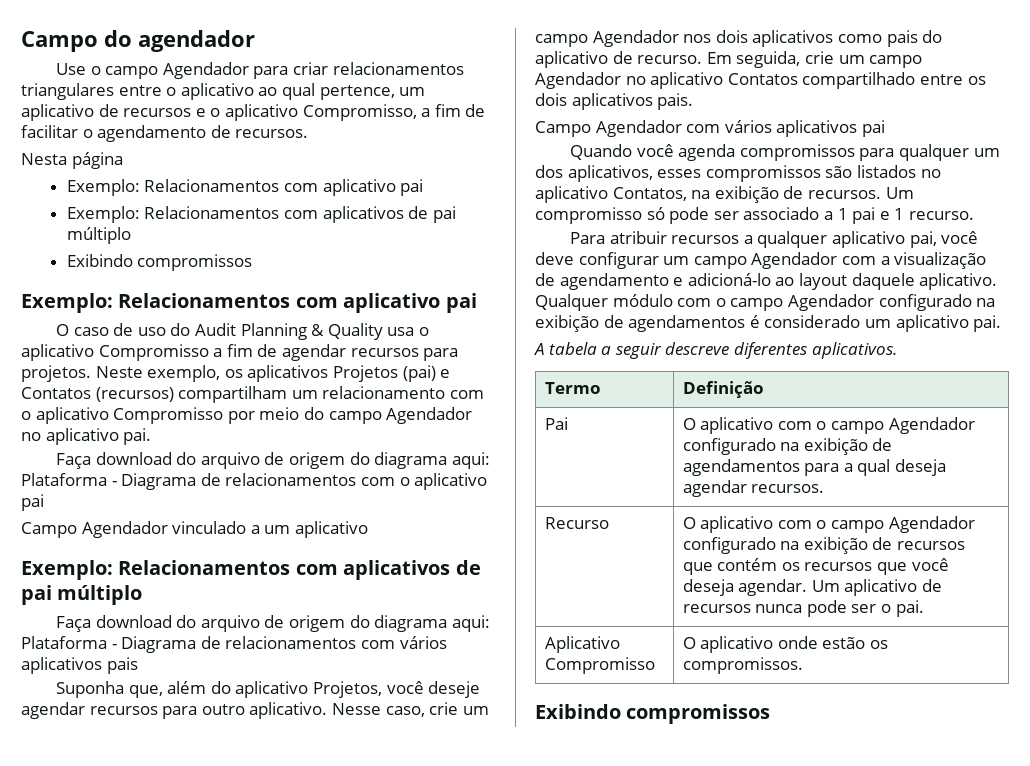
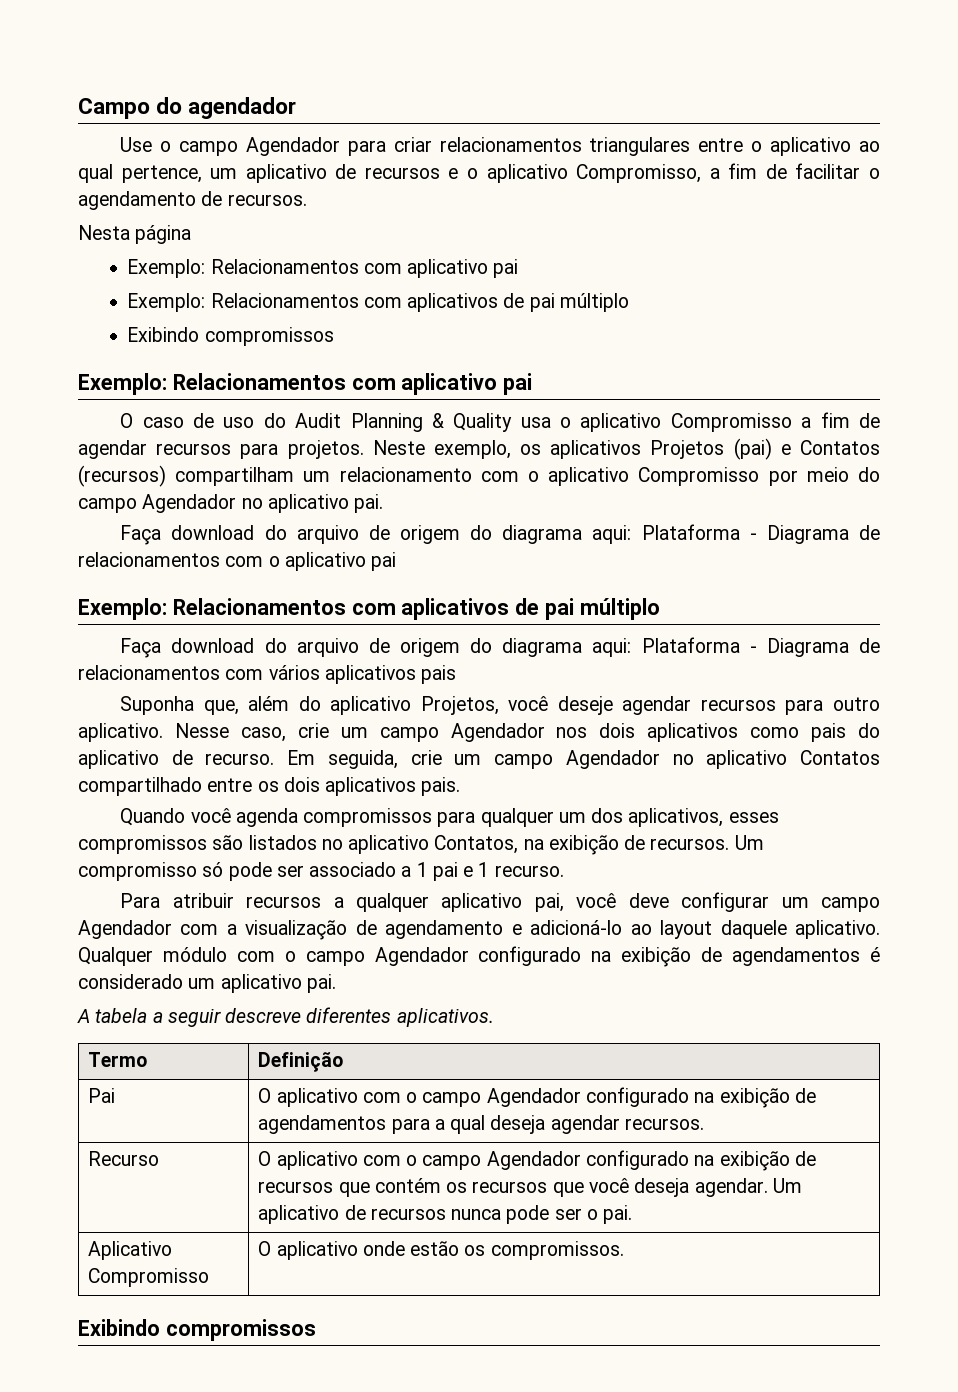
[21,521,368,538] // Campo Agendador vinculado a um aplicativo -> (397, 561) none
[535,120,885,137] // Campo Agendador com vários aplicativos pai -> (461, 786) none

